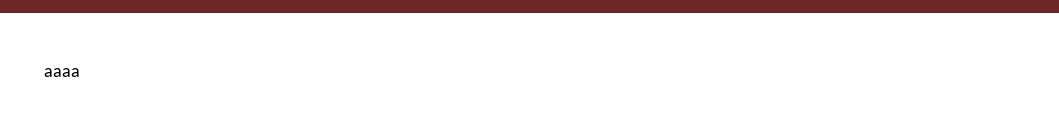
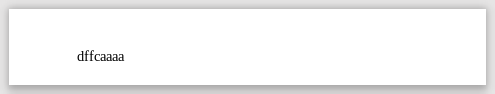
[44,68,80,77] aaaa -> [77,50,125,61] dffcaaaa

